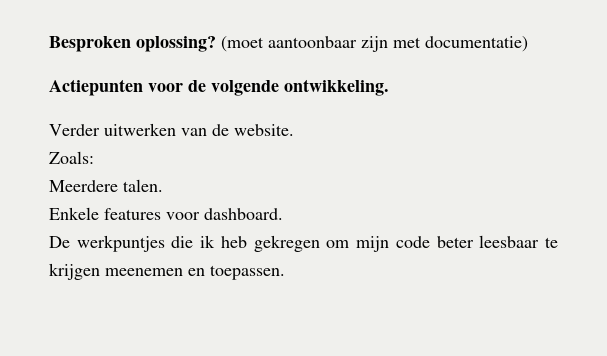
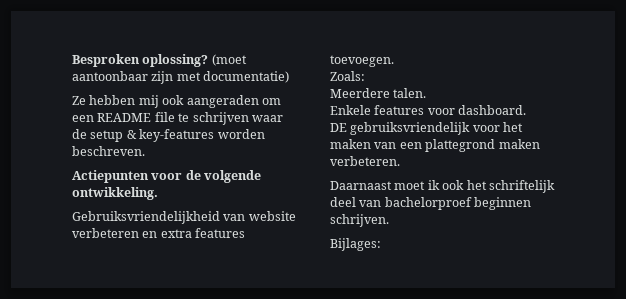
(528, 44) none -> [72,95,281,108] [72,112,283,125] [72,129,265,142] [72,146,145,156] // Ze hebben mij ook aangeraden om een README file te schrijven waar de setup & key-features worden beschreven.
[49,123,294,136] Verder uitwerken van de website. -> [72,211,296,224] [72,228,246,238] [330,55,394,67] Gebruiksvriendelijkheid van website verbeteren en extra features toevoegen.
[49,235,559,252] [49,263,285,280] De werkpuntjes die ik heb gekregen om mijn code beter leesbaar te krijgen meenemen en toepassen. -> [330,122,524,135] [330,139,540,152] [330,156,400,166] [330,180,555,193] [330,197,532,210] [330,214,389,227] [330,238,381,251] DE gebruiksvriendelijk voor het maken van een plattegrond maken verbeteren. // Daarnaast moet ik ook het schriftelijk deel van bachelorproef beginnen schrijven. // Bijlages:

